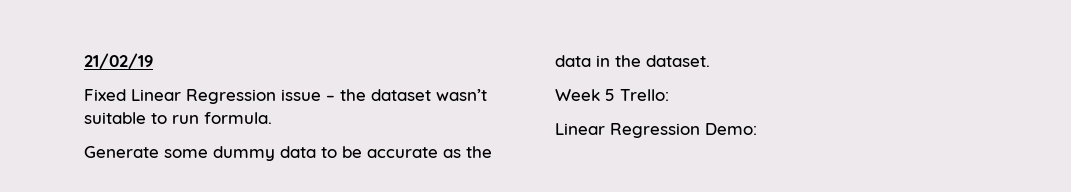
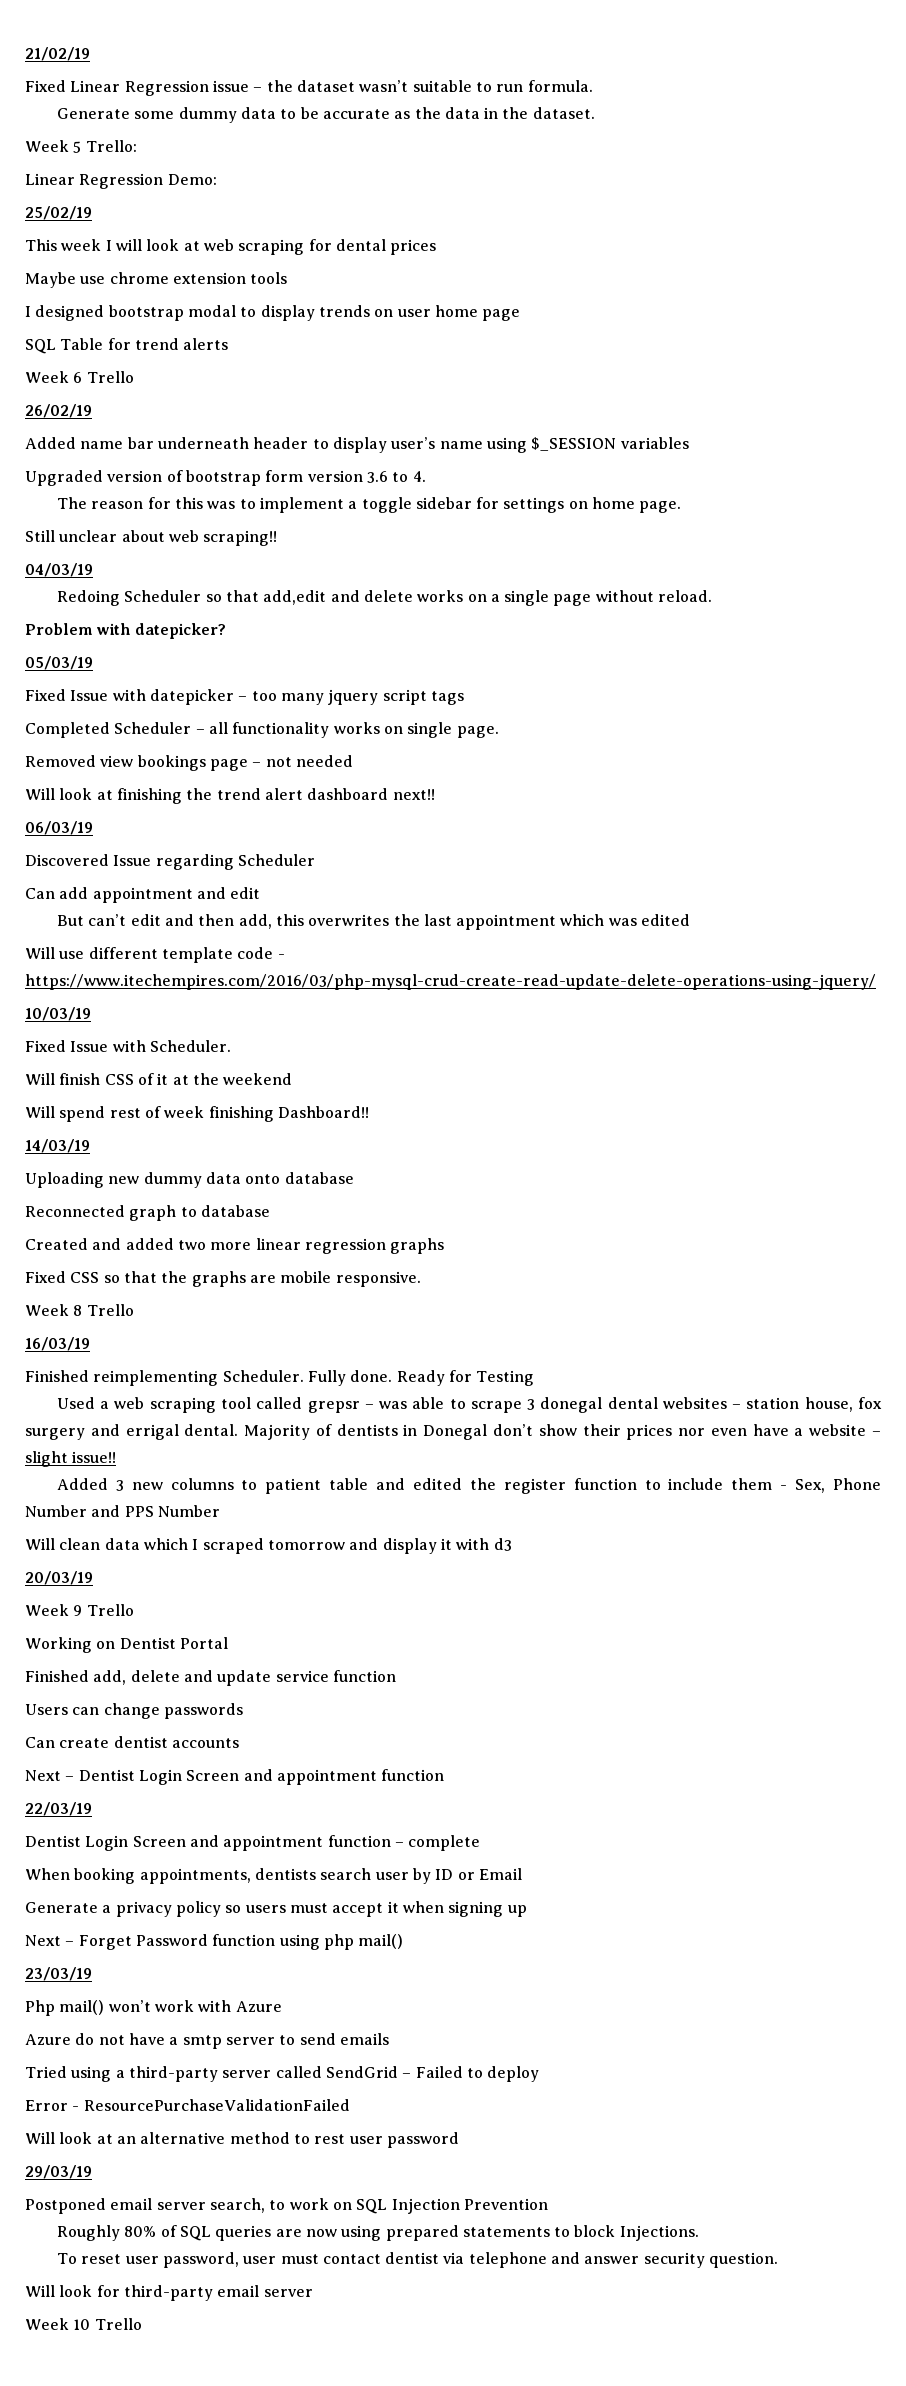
(757, 129) none -> [25,206,92,220] [25,239,437,255] [25,272,288,288] [25,305,521,321] [25,338,229,354] [25,371,134,383] [25,404,92,418] [25,437,689,453] [25,470,426,486] [56,497,682,513] [25,530,278,546] [25,563,93,577] [56,590,713,606] [25,623,226,639] [25,656,93,670] [25,689,464,705] [25,722,499,738] [25,755,353,771] [25,788,435,804] [25,821,93,835] [25,854,315,870] [25,887,261,903] [56,914,691,930] [25,947,285,963] [25,974,876,990] [25,1007,91,1021] [25,1040,231,1052] [25,1073,293,1085] [25,1106,369,1122] [25,1139,90,1153] [25,1172,354,1188] [25,1205,270,1221] [25,1238,445,1254] [25,1271,421,1287] [25,1304,134,1316] [25,1337,90,1351] [25,1370,535,1386] [56,1397,883,1413] [25,1424,882,1440] [25,1451,117,1467] [56,1478,882,1494] [25,1505,220,1517] [25,1538,512,1554] [25,1571,93,1585] [25,1604,134,1616] [25,1637,228,1653] [25,1670,396,1686] [25,1703,243,1719] [25,1736,239,1748] [25,1769,445,1785] [25,1802,92,1816] [25,1835,481,1851] [25,1868,522,1884] [25,1901,527,1917] [25,1934,404,1950] [25,1967,92,1981] [25,2000,282,2016] [25,2033,389,2049] [25,2066,540,2082] [25,2099,350,2111] [25,2132,459,2148] [25,2165,92,2179] [25,2198,548,2214] [56,2225,699,2241] [56,2252,779,2268] [25,2285,313,2301] [25,2318,142,2330] // 25/02/19 // This week I will look at web scraping for dental prices // Maybe use chrome extension tools // I designed bootstrap modal to display trends on user home page // SQL Table for trend alerts // Week 6 Trello // 26/02/19 // Added name bar underneath header to display user’s name using $_SESSION variables // Upgraded version of bootstrap form version 3.6 to 4. // The reason for this was to implement a toggle sidebar for settings on home page. // Still unclear about web scraping!! // 04/03/19 // Redoing Scheduler so that add,edit and delete works on a single page without reload. // Problem with datepicker? // 05/03/19 // Fixed Issue with datepicker – too many jquery script tags // Completed Scheduler – all functionality works on single page. // Removed view bookings page – not needed // Will look at finishing the trend alert dashboard next!! // 06/03/19 // Discovered Issue regarding Scheduler // Can add appointment and edit // But can’t edit and then add, this overwrites the last appointment which was edited // Will use different template code - https://www.itechempires.com/2016/03/php-mysql-crud-create-read-update-delete-operations-using-jquery/ // 10/03/19 // Fixed Issue with Scheduler. // Will finish CSS of it at the weekend // Will spend rest of week finishing Dashboard!! // 14/03/19 // Uploading new dummy data onto database // Reconnected graph to database // Created and added two more linear regression graphs // Fixed CSS so that the graphs are mobile responsive. // Week 8 Trello // 16/03/19 // Finished reimplementing Scheduler. Fully done. Ready for Testing // Used a web scraping tool called grepsr – was able to scrape 3 donegal dental websites – station house, fox surgery and errigal dental. Majority of dentists in Donegal don’t show their prices nor even have a website – slight issue!! // Added 3 new columns to patient table and edited the register function to include them - Sex, Phone Number and PPS Number // Will clean data which I scraped tomorrow and display it with d3 // 20/03/19 // Week 9 Trello // Working on Dentist Portal // Finished add, delete and update service function // Users can change passwords // Can create dentist accounts // Next – Dentist Login Screen and appointment function // 22/03/19 // Dentist Login Screen and appointment function – complete // When booking appointments, dentists search user by ID or Email // Generate a privacy policy so users must accept it when signing up // Next – Forget Password function using php mail() // 23/03/19 // Php mail() won’t work with Azure // Azure do not have a smtp server to send emails // Tried using a third-party server called SendGrid – Failed to deploy // Error - ResourcePurchaseValidationFailed // Will look at an alternative method to rest user password // 29/03/19 // Postponed email server search, to work on SQL Injection Prevention // Roughly 80% of SQL queries are now using prepared statements to block Injections. // To reset user password, user must contact dentist via telephone and answer security question. // Will look for third-party email server // Week 10 Trello

